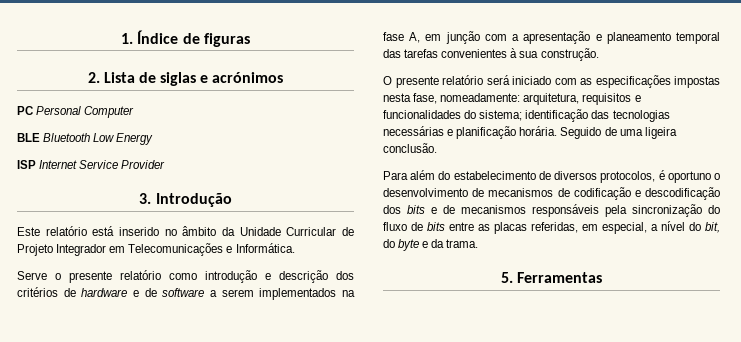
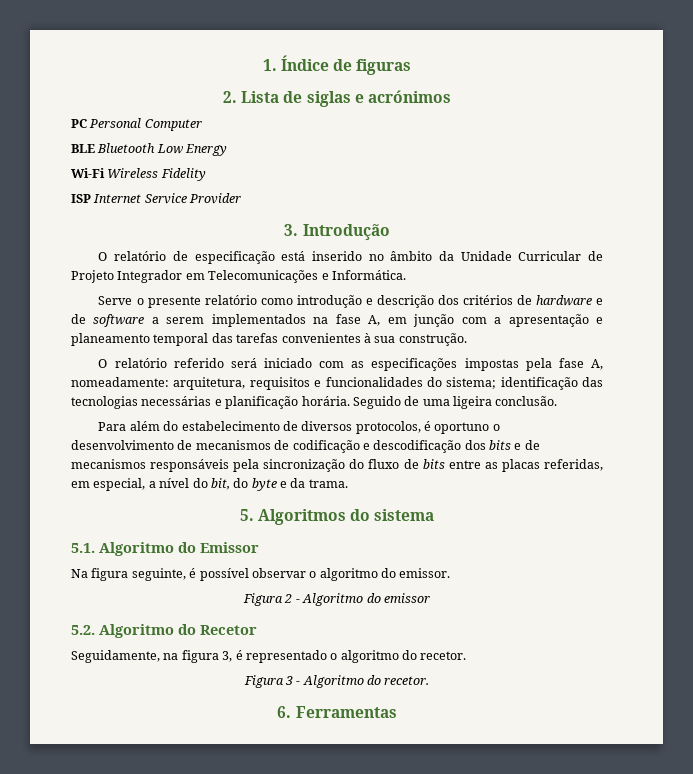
(154, 139) none -> [71,168,206,181] // Wi-Fi Wireless Fidelity
[17,226,87,236] Este relatório -> [98,251,275,264] O relatório de especificação
[395,75,483,88] presente relatório -> [114,358,224,368] relatório referido
[383,93,438,104] nesta fase, -> [525,358,603,371] pela fase A,
(513, 277) none -> [257,509,435,525] [71,542,259,556] [71,568,451,581] [243,593,430,606] [71,624,257,638] [71,650,467,663] [243,675,430,688] [277,706,292,718] Algoritmos do sistema // 5.1. Algoritmo do Emissor // Na figura seguinte, é possível observar o algoritmo do emissor. // Figura 2 - Algoritmo do emissor // 5.2. Algoritmo do Recetor // Seguidamente, na figura 3, é representado o algoritmo do recetor. // Figura 3 - Algoritmo do recetor. // 6.

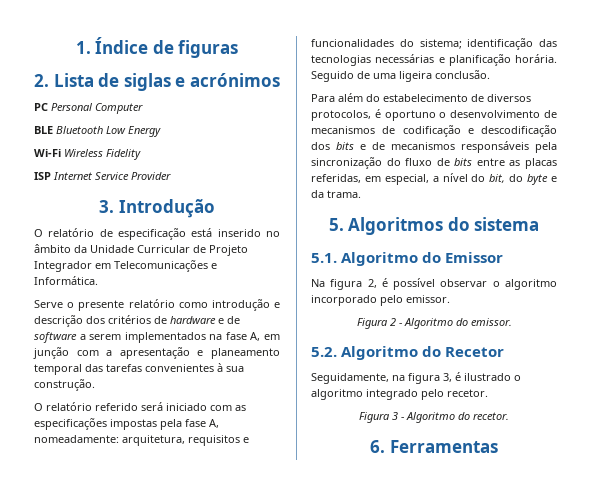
[131,568,186,581] seguinte, -> [367,279,377,288] 2,
[381,568,396,578] do -> [311,295,403,306] incorporado pelo
[383,593,430,603] emissor -> [470,318,512,326] emissor.
[245,650,417,663] representado o algoritmo do -> [464,373,521,381] [311,389,444,400] ilustrado o algoritmo integrado pelo

